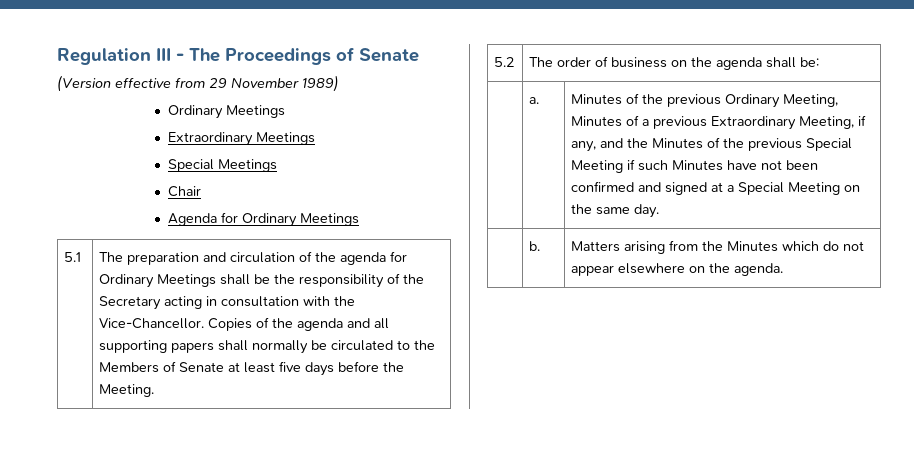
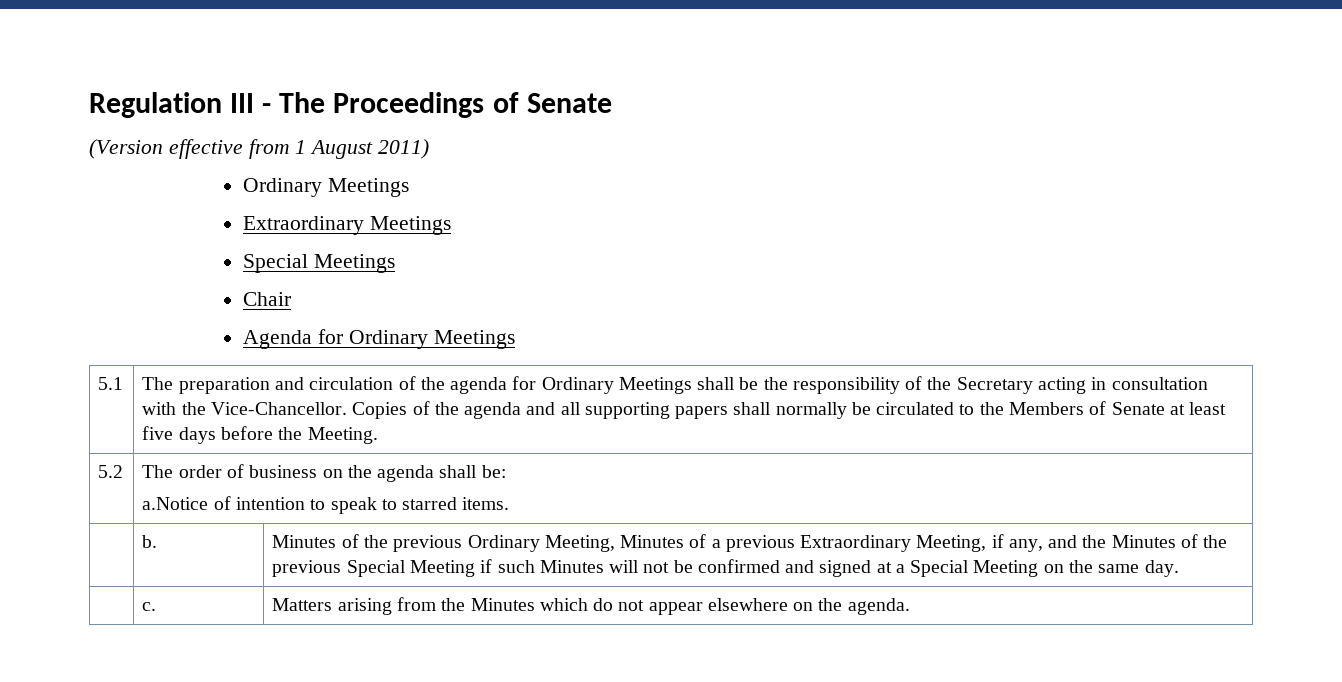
[209,75,339,92] 29 November 1989) -> [295,139,430,159] 1 August 2011)
[529,97,540,104] // | a. -> [142,496,510,514] [142,535,158,548] // a.Notice of intention to speak to starred items. // | b.
[727,160,819,170] have not been -> [609,560,693,573] will not be
[529,241,541,251] b. -> [142,602,157,611] c.

